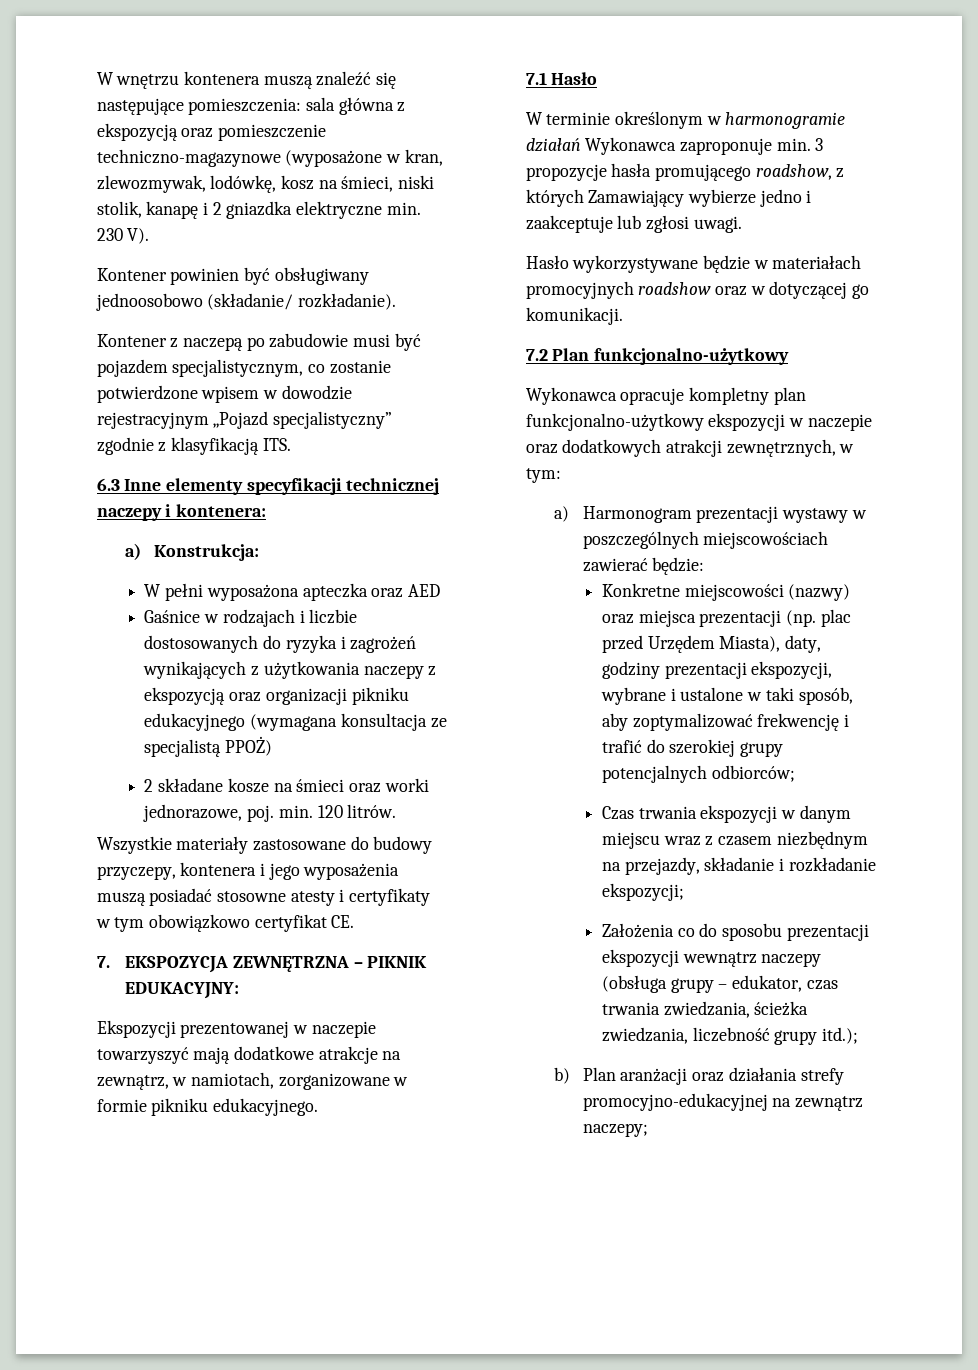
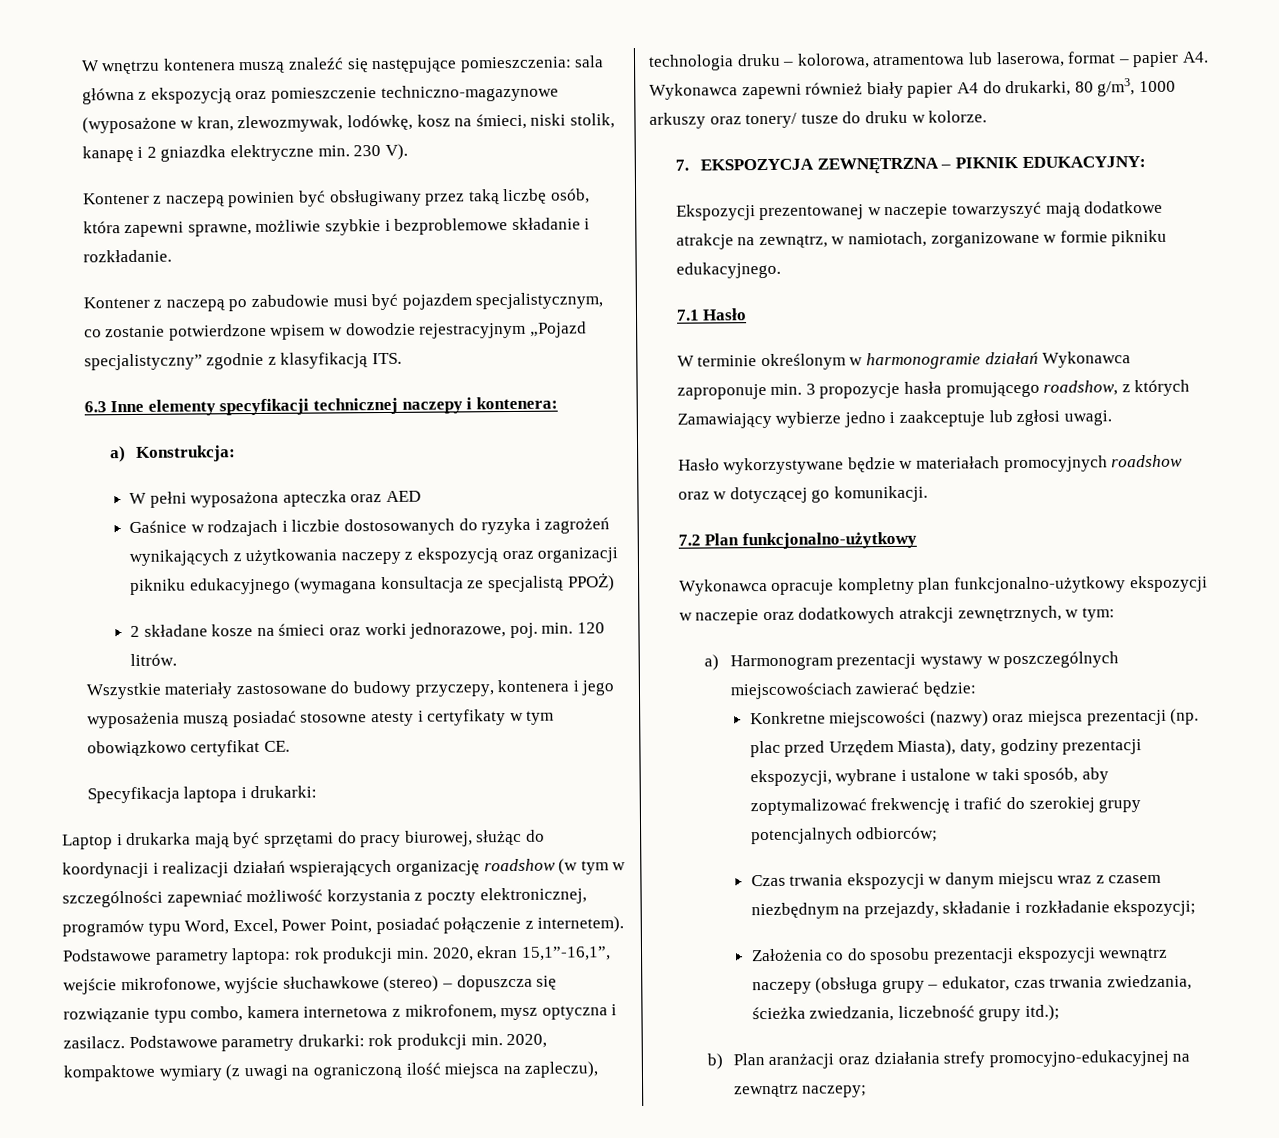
(167, 274) none -> [153,195,225,208] z naczepą
[95,293,397,311] jednoosobowo (składanie/ rozkładanie). -> [425,188,590,206] [82,217,591,238] [82,249,172,263] przez taką liczbę osób, która zapewni sprawne, możliwie szybkie i bezproblemowe składanie i rozkładanie.
(355, 921) none -> [86,785,318,804] [62,829,545,850] [62,858,627,879] [62,887,587,908] [62,916,625,937] [62,945,611,965] [63,974,558,995] [63,1004,618,1023] [63,1033,548,1052] [63,1061,599,1082] [648,51,1209,71] [649,78,1176,100] [649,110,988,129] // Specyfikacja laptopa i drukarki: // Laptop i drukarka mają być sprzętami do pracy biurowej, służąc do koordynacji i realizacji działań wspierających organizację roadshow (w tym w szczególności zapewniać możliwość korzystania z poczty elektronicznej, programów typu Word, Excel, Power Point, posiadać połączenie z internetem). Podstawowe parametry laptopa: rok produkcji min. 2020, ekran 15,1”-16,1”, wejście mikrofonowe, wyjście słuchawkowe (stereo) – dopuszcza się rozwiązanie typu combo, kamera internetowa z mikrofonem, mysz optyczna i zasilacz. Podstawowe parametry drukarki: rok produkcji min. 2020, kompaktowe wymiary (z uwagi na ograniczoną ilość miejsca na zapleczu), technologia druku – kolorowa, atramentowa lub laserowa, format – papier A4. Wykonawca zapewni również biały papier A4 do drukarki, 80 g/m3, 1000 arkuszy oraz tonery/ tusze do druku w kolorze.

